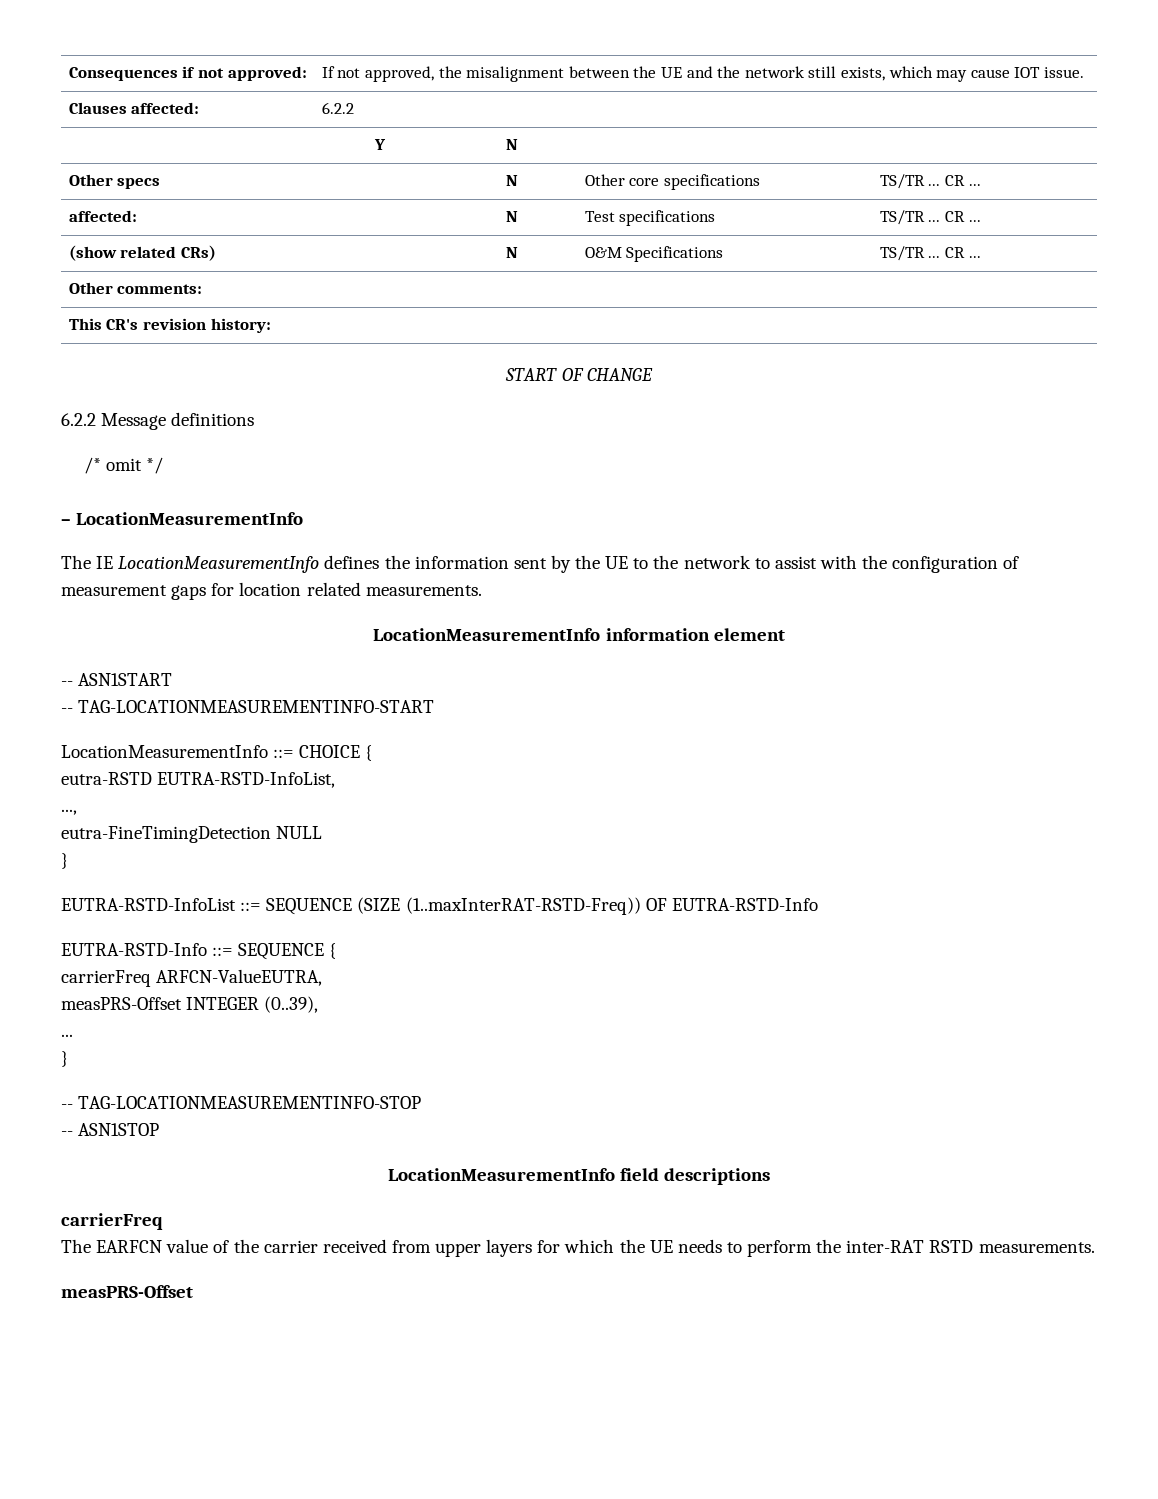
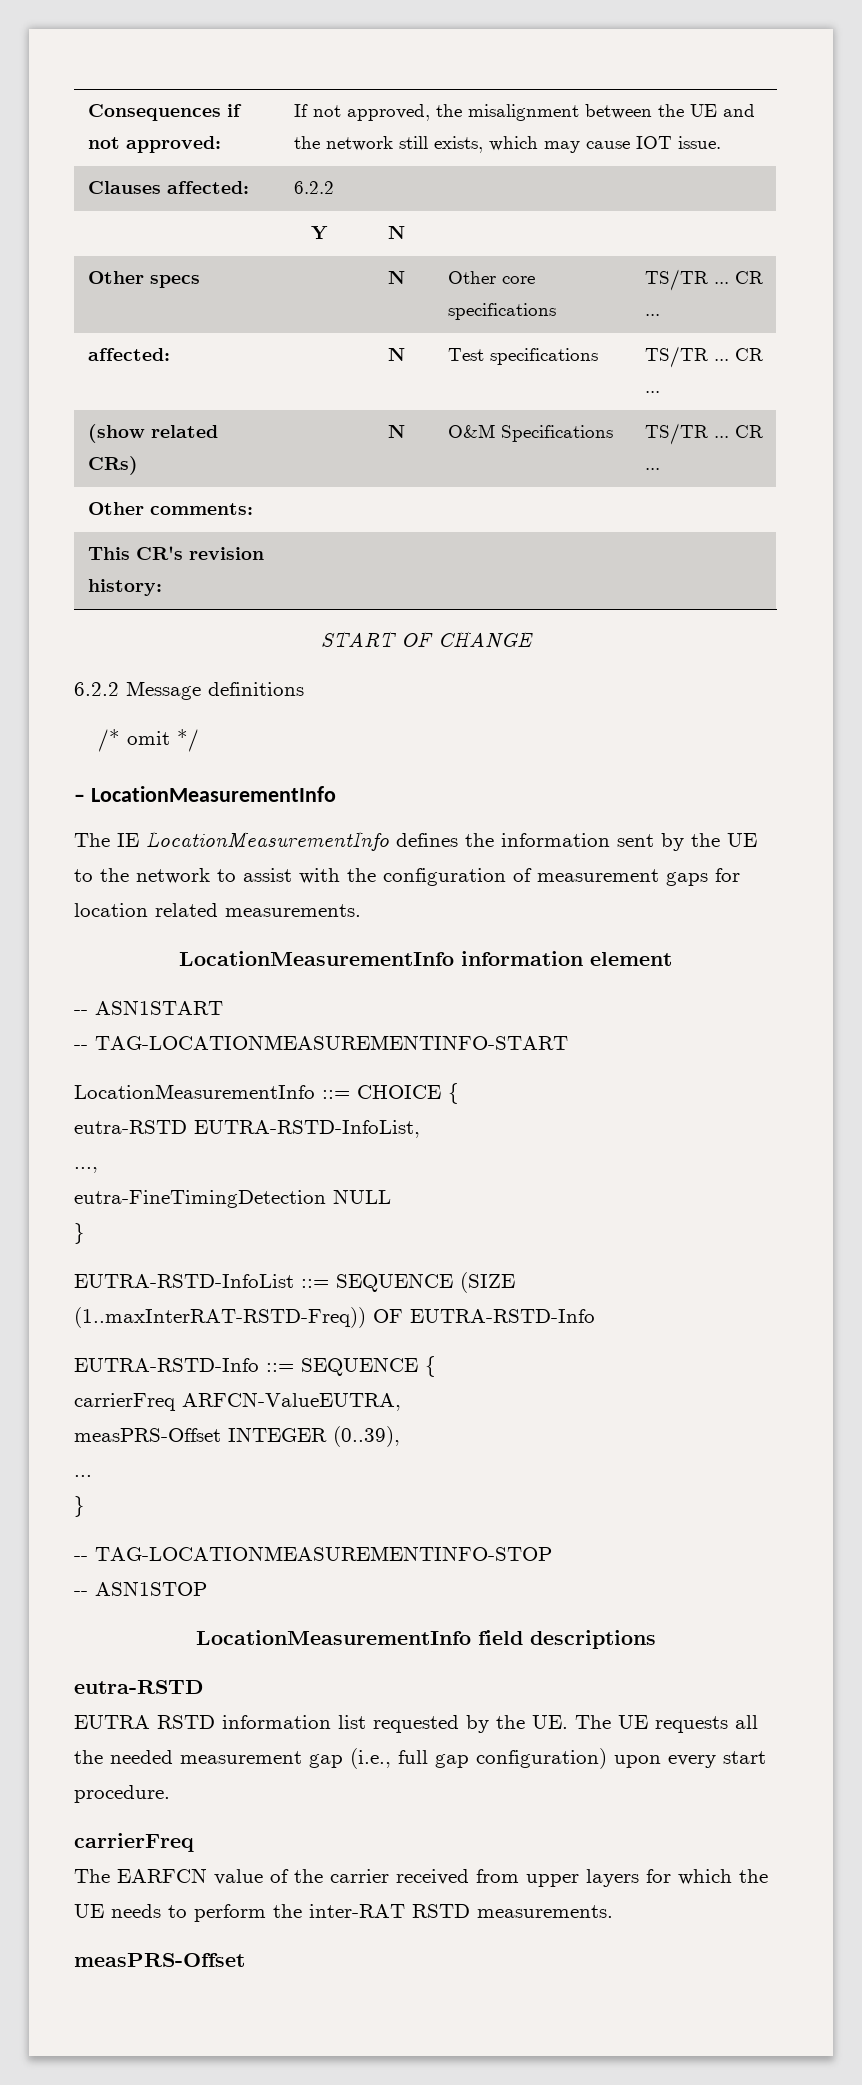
(771, 1176) none -> [74,1680,204,1694] [74,1715,758,1733] [74,1748,766,1769] [74,1785,170,1803] // eutra-RSTD // EUTRA RSTD information list requested by the UE. The UE requests all the needed measurement gap (i.e., full gap configuration) upon every start procedure.

